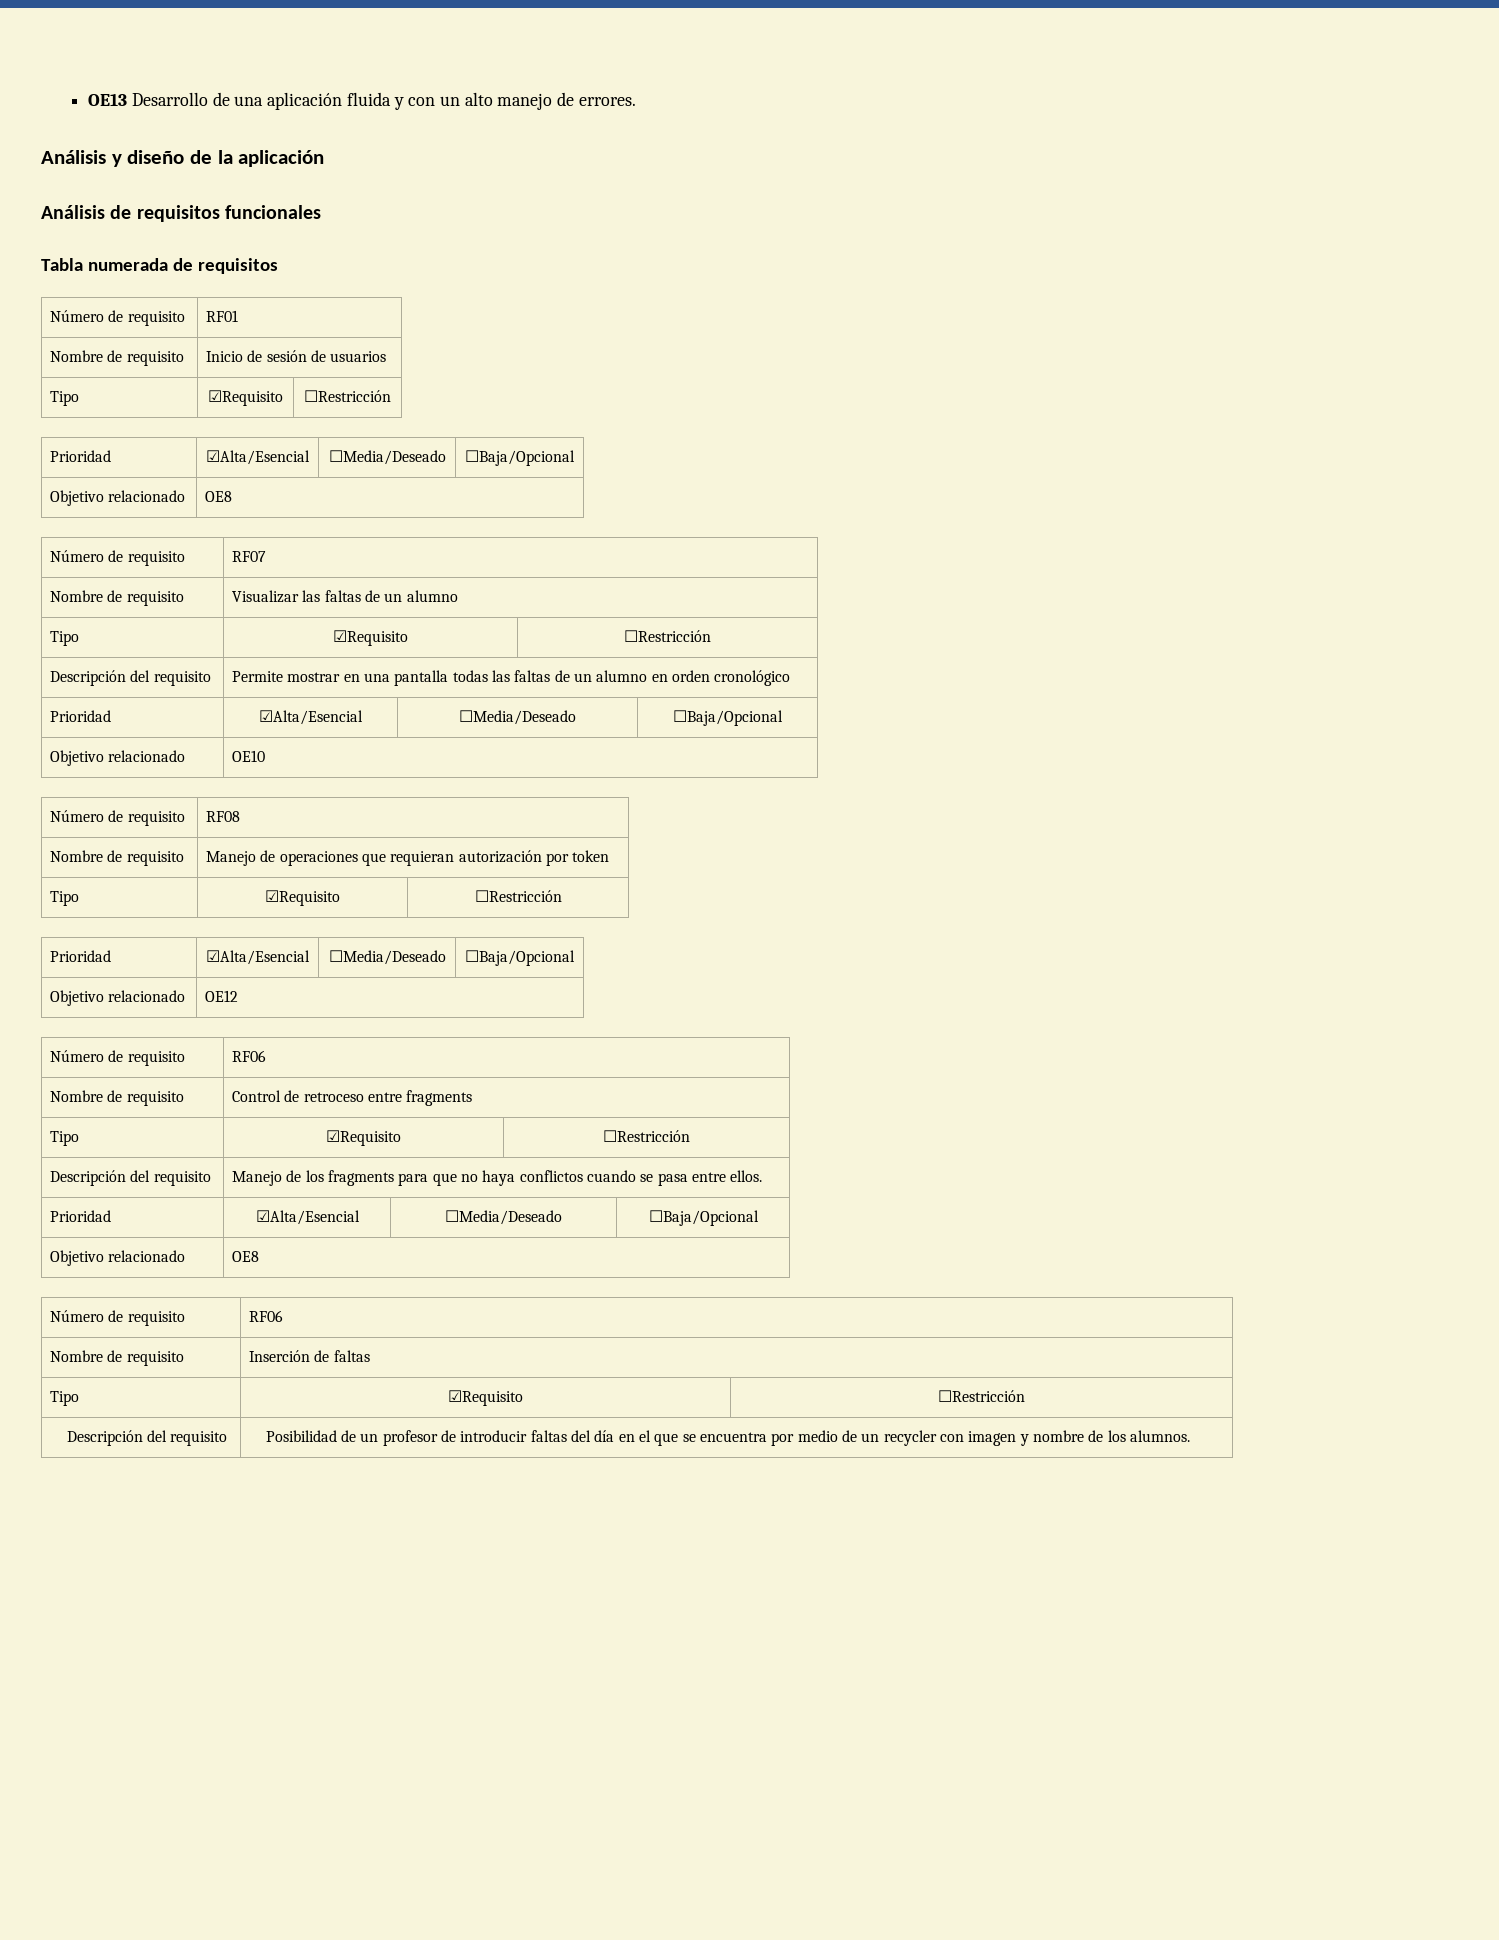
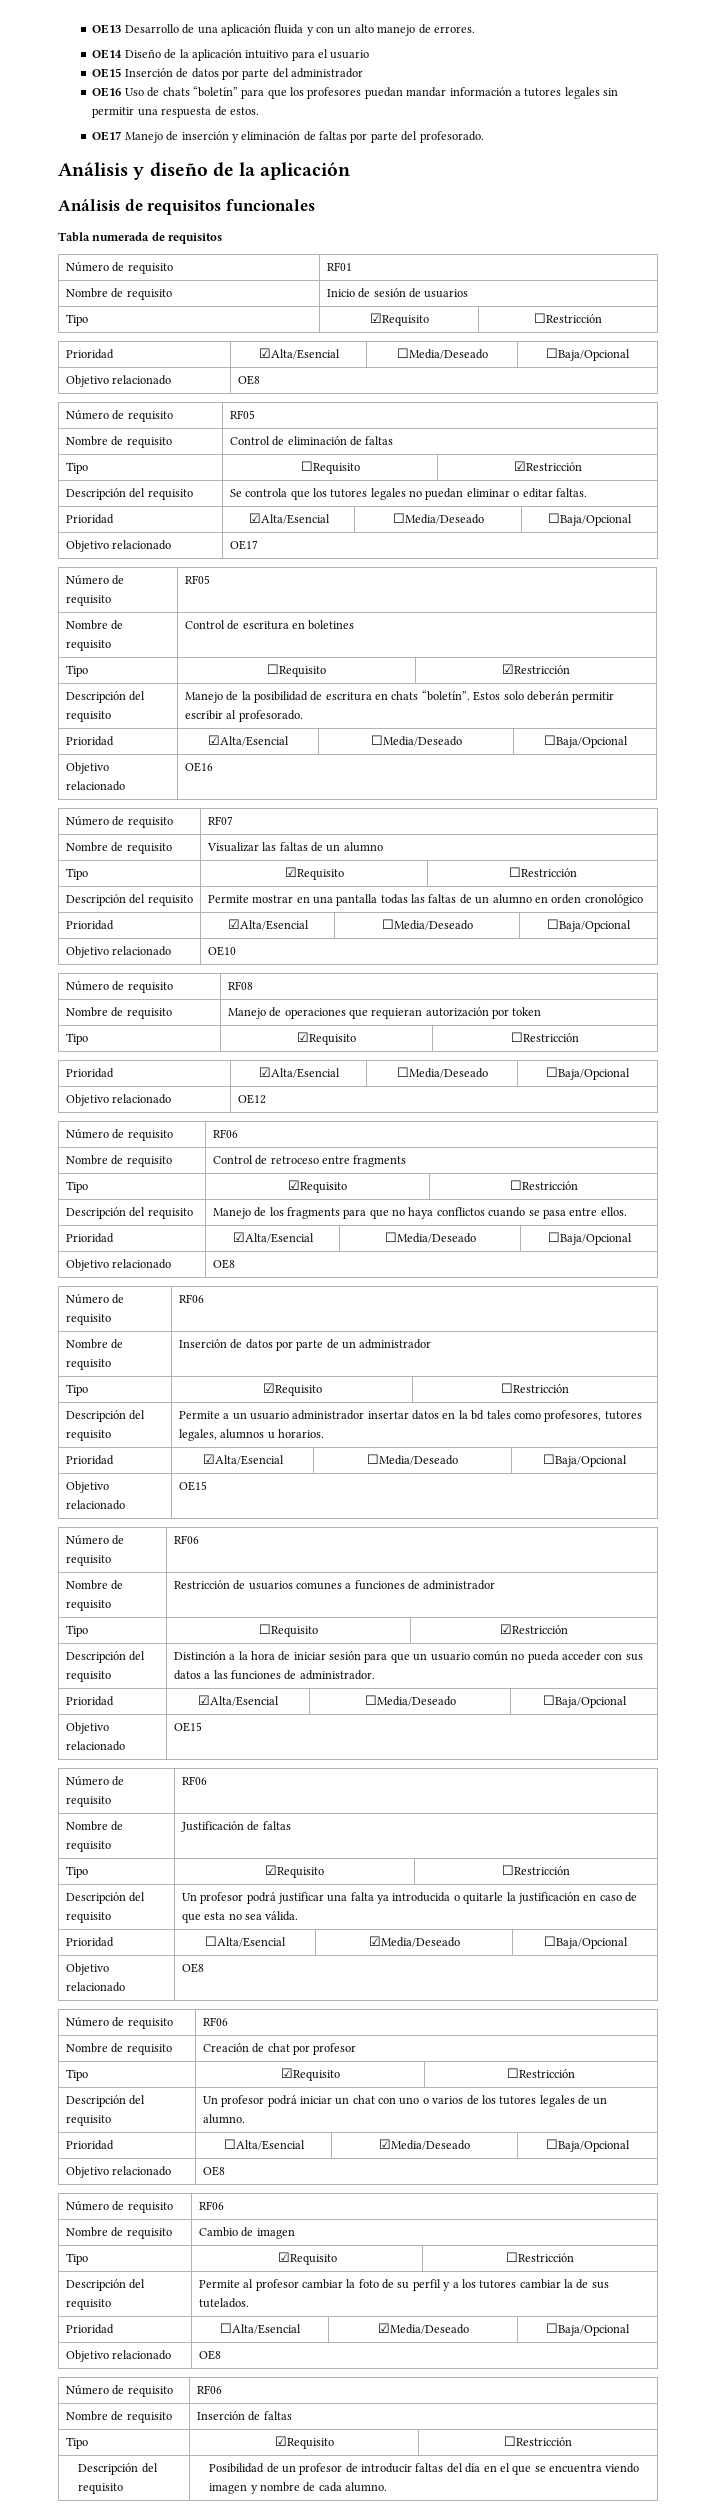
(636, 101) none -> [92,49,370,61] [92,68,364,80] [92,86,619,99] [92,106,259,118] [92,131,484,143] // OE14 Diseño de la aplicación intuitivo para el usuario // OE15 Inserción de datos por parte del administrador // OE16 Uso de chats “boletín” para que los profesores puedan mandar información a tutores legales sin permitir una respuesta de estos. // OE17 Manejo de inserción y eliminación de faltas por parte del profesorado.
(233, 496) none -> [65,409,173,422] [229,410,255,419] [65,436,172,448] [229,436,394,446] [65,462,88,474] [300,461,360,474] [513,461,582,471] [65,488,193,500] [229,488,587,500] [65,514,114,524] [248,513,330,524] [392,513,484,524] [548,513,632,526] [65,540,172,552] [229,540,258,550] [65,574,125,585] [65,595,111,606] [184,575,210,584] [65,620,124,630] [65,640,111,651] [184,620,355,630] [65,665,88,677] [267,664,326,677] [502,664,570,674] [65,691,146,703] [65,711,111,722] [184,690,615,703] [184,710,303,722] [65,736,114,746] [208,735,289,746] [370,735,462,746] [543,735,628,748] [65,762,109,774] [65,781,125,791] [184,762,213,772] // Número de requisito | RF05 // Nombre de requisito | Control de eliminación de faltas // Tipo | ☐Requisito | ☑Restricción // Descripción del requisito | Se controla que los tutores legales no puedan eliminar o editar faltas. // Prioridad | ☑Alta/Esencial | ☐Media/Deseado | ☐Baja/Opcional // Objetivo relacionado | OE17 // Número de requisito | RF05 // Nombre de requisito | Control de escritura en boletines // Tipo | ☐Requisito | ☑Restricción // Descripción del requisito | Manejo de la posibilidad de escritura en chats “boletín”. Estos solo deberán permitir escribir al profesorado. // Prioridad | ☑Alta/Esencial | ☐Media/Deseado | ☐Baja/Opcional // Objetivo relacionado | OE16
(284, 1316) none -> [65,1339,124,1349] [65,1359,111,1370] [178,1339,432,1351] [65,1384,88,1396] [262,1383,322,1396] [501,1383,569,1393] [65,1410,146,1422] [65,1430,111,1441] [178,1410,642,1422] [178,1429,324,1441] [65,1455,114,1465] [202,1454,284,1465] [367,1454,458,1465] [543,1454,627,1467] [65,1481,109,1493] [65,1500,125,1510] [178,1481,207,1491] [65,1534,125,1545] [65,1555,111,1566] [173,1535,199,1544] [65,1580,124,1590] [65,1600,111,1611] [173,1580,496,1590] [65,1625,88,1637] [259,1624,318,1637] [500,1624,568,1634] [65,1651,146,1663] [65,1671,111,1682] [173,1650,643,1663] [173,1670,375,1680] [65,1696,114,1706] [198,1695,279,1706] [364,1695,456,1706] [542,1695,627,1708] [65,1722,109,1734] [65,1741,125,1751] [173,1722,202,1732] [65,1775,125,1786] [65,1796,111,1807] [181,1776,207,1785] [65,1821,124,1831] [65,1841,111,1852] [180,1821,291,1832] [65,1866,88,1878] [265,1865,324,1878] [502,1865,570,1875] [65,1892,146,1904] [65,1912,111,1923] [181,1892,638,1904] [181,1911,299,1923] [65,1937,114,1947] [205,1936,286,1947] [368,1936,460,1947] [543,1936,628,1949] [65,1963,109,1975] [65,1982,125,1992] [181,1963,204,1973] [65,2016,173,2029] [202,2017,228,2026] [65,2043,172,2055] [202,2043,357,2055] [65,2069,88,2081] [280,2068,340,2081] [507,2068,575,2078] [65,2095,146,2107] [65,2115,111,2126] [202,2095,608,2107] [202,2114,245,2124] [65,2140,114,2150] [223,2139,305,2150] [379,2139,470,2150] [546,2139,630,2152] [65,2166,172,2178] [202,2166,225,2176] [65,2200,173,2213] [198,2201,224,2210] [65,2227,172,2239] [198,2227,295,2239] [65,2253,88,2265] [277,2252,337,2265] [506,2252,574,2262] [65,2279,146,2291] [65,2299,111,2310] [198,2279,609,2291] [198,2298,249,2308] [65,2324,114,2334] [220,2323,301,2334] [377,2323,469,2334] [546,2323,630,2336] [65,2350,172,2362] [198,2350,221,2360] [65,2384,173,2397] [196,2385,222,2394] // Nombre de requisito | Inserción de datos por parte de un administrador // Tipo | ☑Requisito | ☐Restricción // Descripción del requisito | Permite a un usuario administrador insertar datos en la bd tales como profesores, tutores legales, alumnos u horarios. // Prioridad | ☑Alta/Esencial | ☐Media/Deseado | ☐Baja/Opcional // Objetivo relacionado | OE15 // Número de requisito | RF06 // Nombre de requisito | Restricción de usuarios comunes a funciones de administrador // Tipo | ☐Requisito | ☑Restricción // Descripción del requisito | Distinción a la hora de iniciar sesión para que un usuario común no pueda acceder con sus datos a las funciones de administrador. // Prioridad | ☑Alta/Esencial | ☐Media/Deseado | ☐Baja/Opcional // Objetivo relacionado | OE15 // Número de requisito | RF06 // Nombre de requisito | Justificación de faltas // Tipo | ☑Requisito | ☐Restricción // Descripción del requisito | Un profesor podrá justificar una falta ya introducida o quitarle la justificación en caso de que esta no sea válida. // Prioridad | ☐Alta/Esencial | ☑Media/Deseado | ☐Baja/Opcional // Objetivo relacionado | OE8 // Número de requisito | RF06 // Nombre de requisito | Creación de chat por profesor // Tipo | ☑Requisito | ☐Restricción // Descripción del requisito | Un profesor podrá iniciar un chat con uno o varios de los tutores legales de un alumno. // Prioridad | ☐Alta/Esencial | ☑Media/Deseado | ☐Baja/Opcional // Objetivo relacionado | OE8 // Número de requisito | RF06 // Nombre de requisito | Cambio de imagen // Tipo | ☑Requisito | ☐Restricción // Descripción del requisito | Permite al profesor cambiar la foto de su perfil y a los tutores cambiar la de sus tutelados. // Prioridad | ☐Alta/Esencial | ☑Media/Deseado | ☐Baja/Opcional // Objetivo relacionado | OE8 // Número de requisito | RF06
[771,1430,964,1446] por medio de un recycler con -> [605,2463,640,2473] viendo
[1107,1430,1190,1442] los alumnos. -> [318,2482,388,2492] cada alumno.

